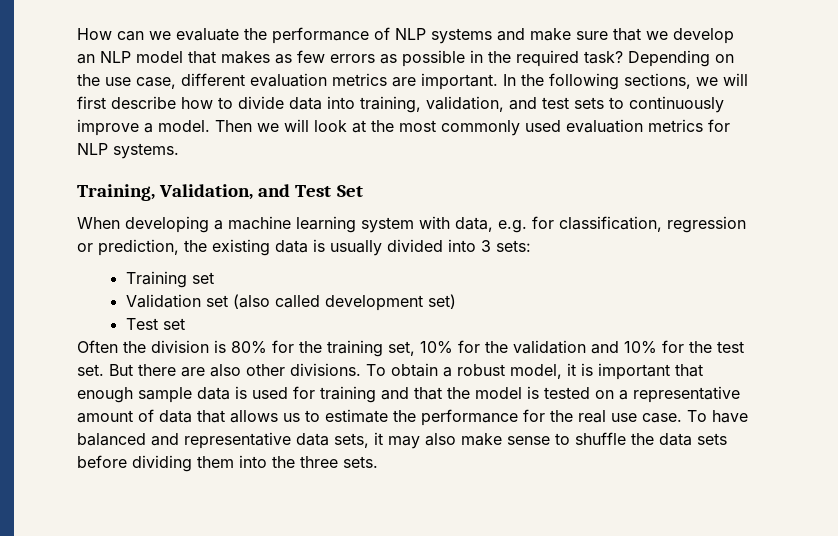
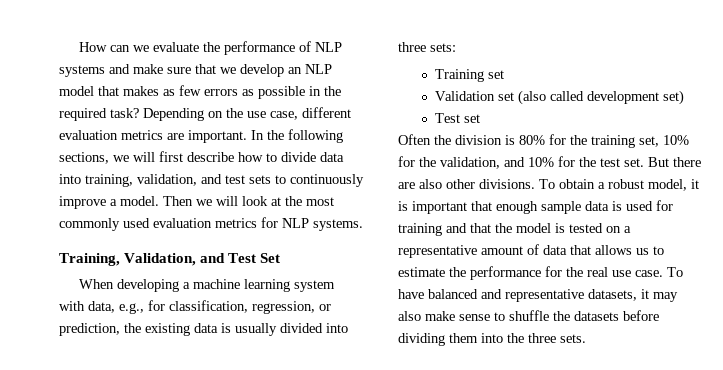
[498,220,527,233] e.g. -> [119,303,144,314] e.g.,
[667,216,746,233] regression -> [252,301,315,314] regression,
[481,240,491,252] 3 -> [398,42,426,52] three
[513,340,586,354] validation -> [440,157,500,169] validation,
[296,433,369,448] data sets, -> [588,289,637,301] datasets,
[659,433,727,446] data sets -> [574,311,619,321] datasets

